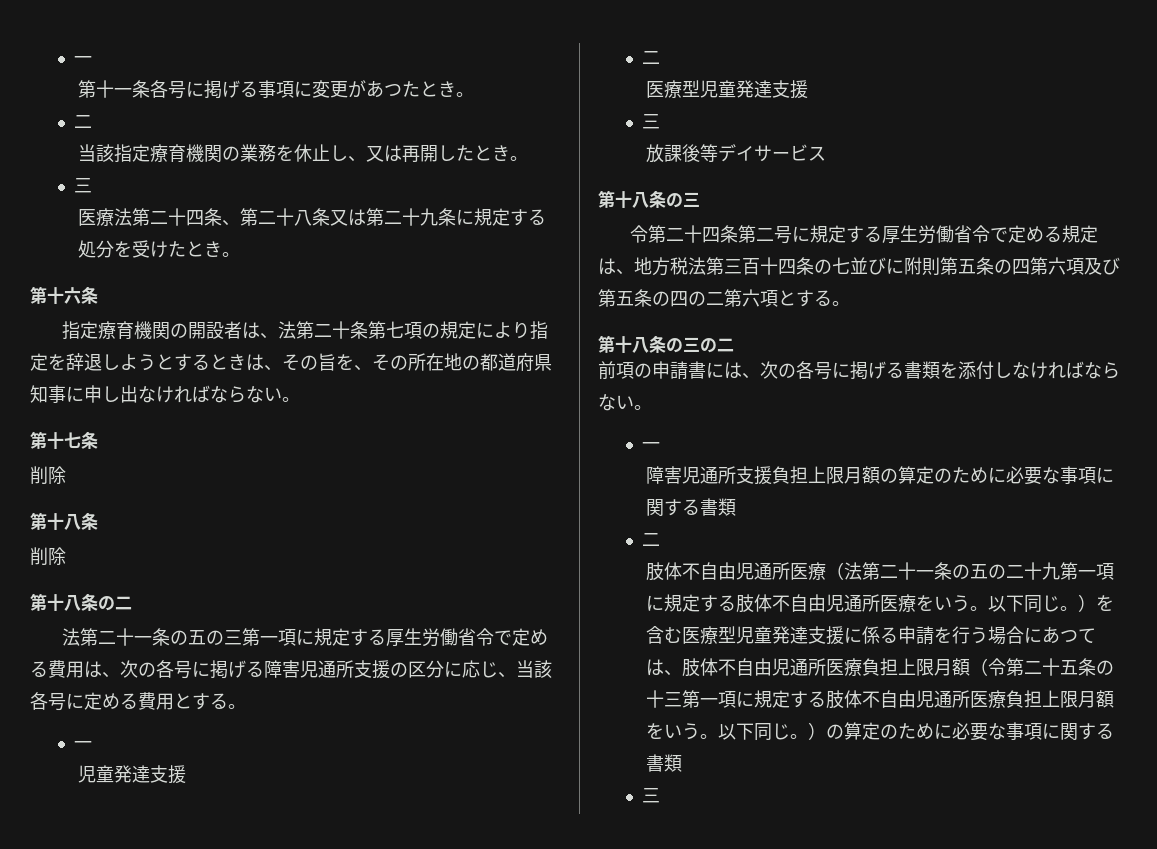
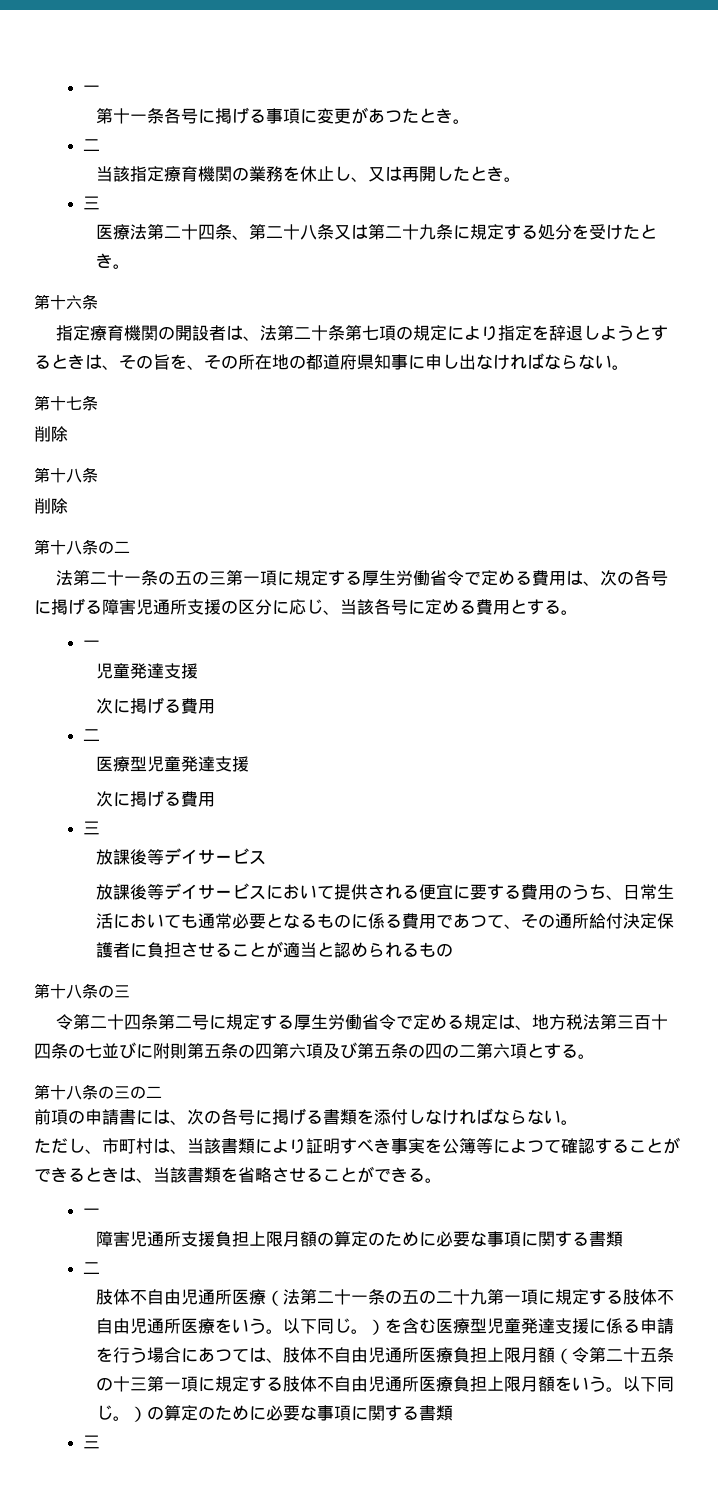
(187, 774) none -> [96,697,216,714] // 次に掲げる費用
(809, 89) none -> [96,790,216,807] // 次に掲げる費用
(827, 153) none -> [96,883,675,900] [96,913,675,929] [96,941,454,958] // 放課後等デイサービスにおいて提供される便宜に要する費用のうち、日常生活においても通常必要となるものに係る費用であつて、その通所給付決定保護者に負担させることが適当と認められるもの
(652, 407) none -> [34,1137,680,1154] [34,1166,442,1183] // ただし、市町村は、当該書類により証明すべき事実を公簿等によつて確認することができるときは、当該書類を省略させることができる。

